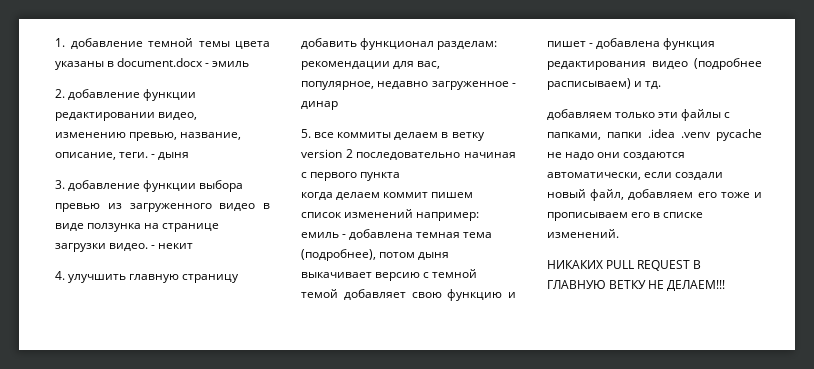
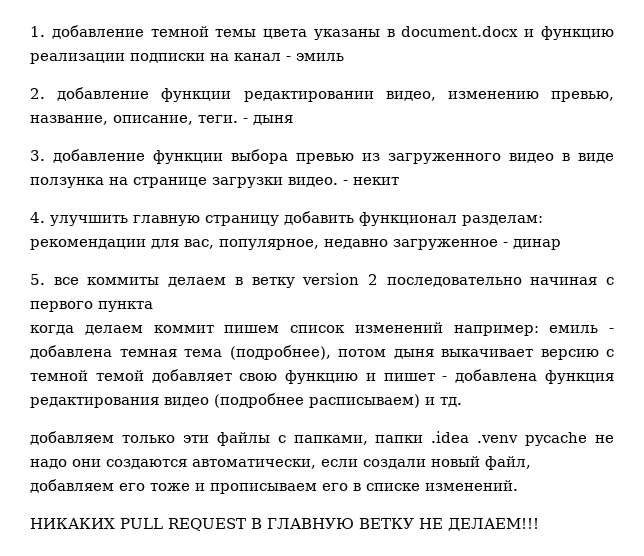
(204, 62) none -> [524,26,614,40] [30,53,281,64] и функцию реализации подписки на канал

